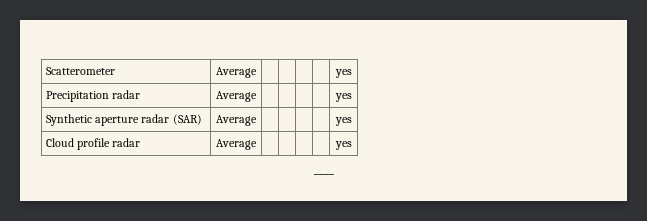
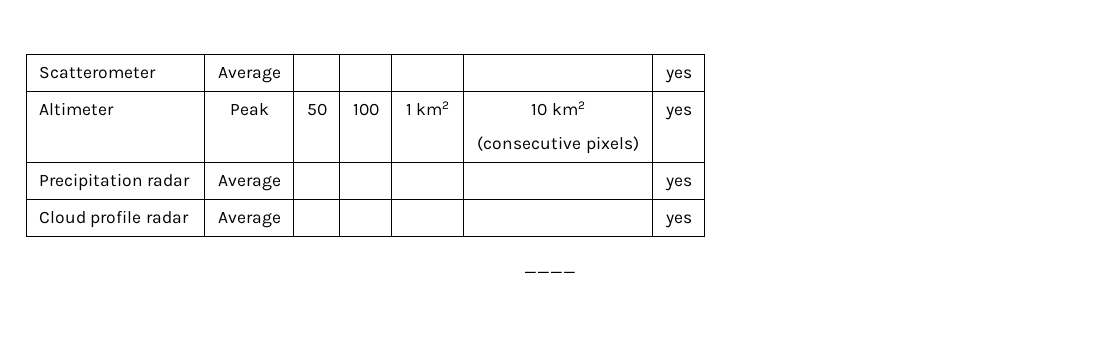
[46,90,141,102] [216,91,257,102] [334,93,352,102] [46,114,202,126] Precipitation radar | Average | | | | | yes // Synthetic aperture radar (SAR) -> [38,102,114,116] [229,103,269,116] [306,103,327,116] [352,103,379,116] [405,101,450,115] [531,101,585,116] [477,136,639,154] [664,106,692,120] [38,173,191,191] Altimeter | Peak | 50 | 100 | 1 km2 | 10 km2 // (consecutive pixels) | yes // Precipitation radar

